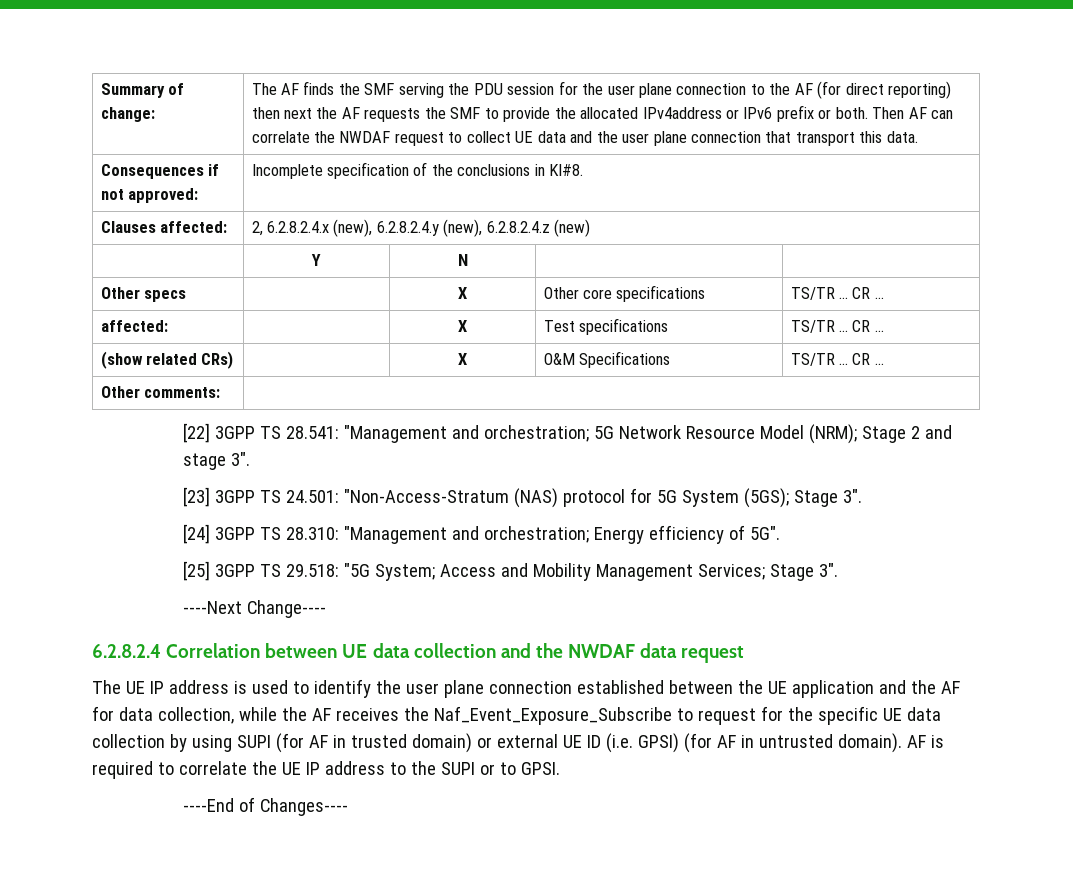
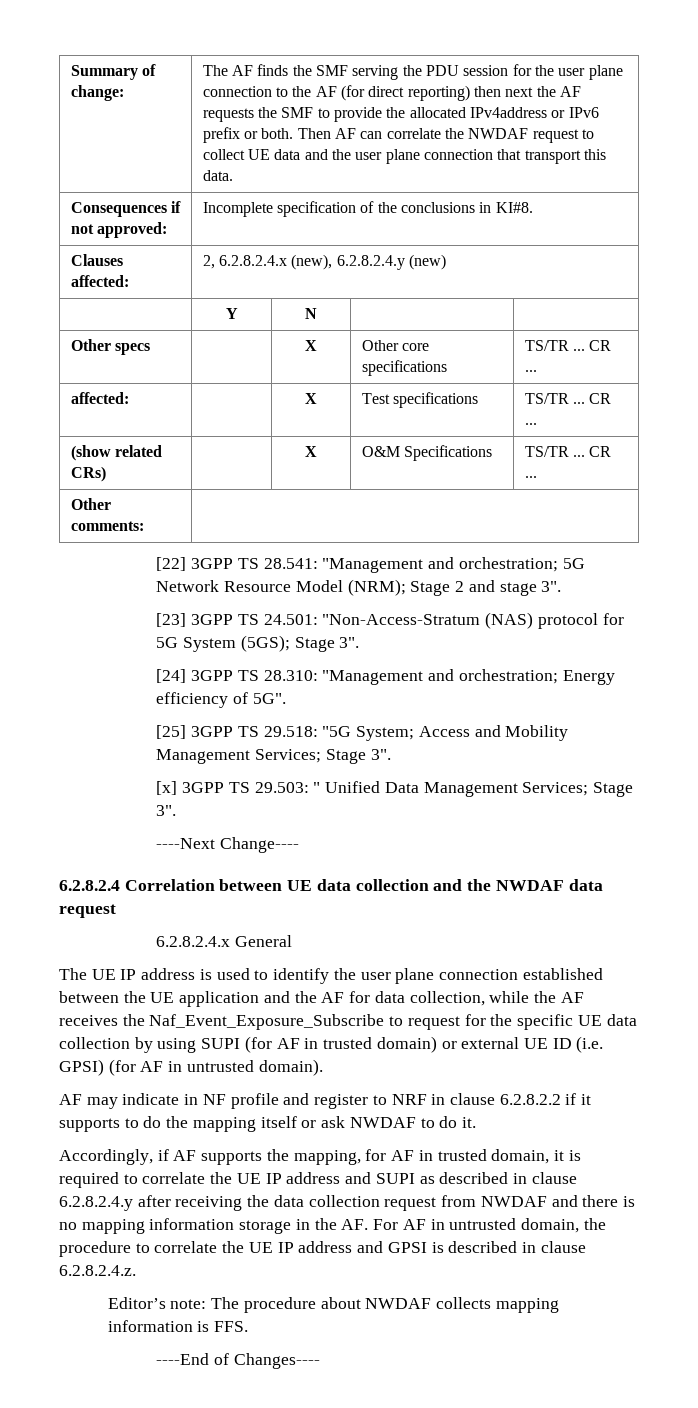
[443,219,550,237] (new), 6.2.8.2.4.z -> (405, 262) none
(839, 570) none -> [156,781,634,797] [156,805,177,816] // [x] 3GPP TS 29.503: " Unified Data Management Services; Stage 3".
(745, 654) none -> [156,935,293,947] // 6.2.8.2.4.x General
[906,735,926,748] AF -> [59,1093,592,1109] [59,1116,476,1132] [59,1149,564,1165] // AF may indicate in NF profile and register to NRF in clause 6.2.8.2.2 if it supports to do the mapping itself or ask NWDAF to do it. // Accordingly, if AF supports the mapping, for AF in trusted domain, it
[389,761,560,775] to the SUPI or to GPSI. -> [345,1172,577,1184] [59,1195,635,1211] [59,1218,606,1234] [59,1241,586,1257] [59,1265,136,1276] [107,1297,559,1313] [107,1320,249,1332] and SUPI as described in clause 6.2.8.2.4.y after receiving the data collection request from NWDAF and there is no mapping information storage in the AF. For AF in untrusted domain, the procedure to correlate the UE IP address and GPSI is described in clause 6.2.8.2.4.z. // Editor’s note: The procedure about NWDAF collects mapping information is FFS.

